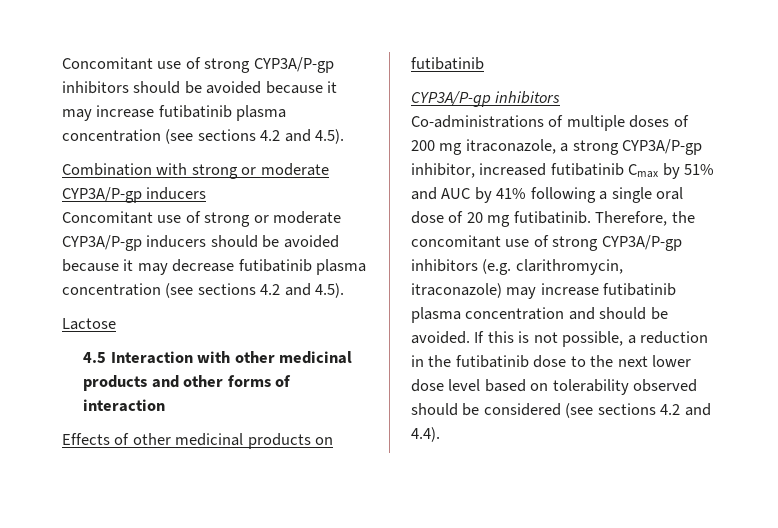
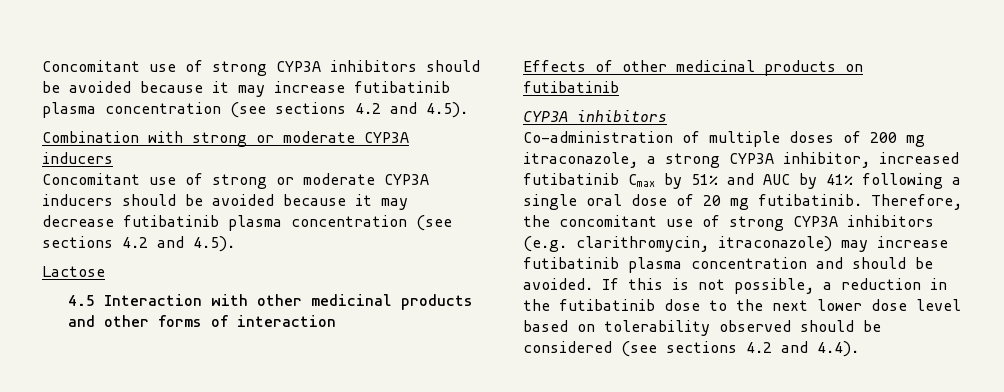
[62,57,334,73] Concomitant use of strong CYP3A/P-gp -> [42,60,321,76] Concomitant use of strong CYP3A
[62,187,142,203] CYP3A/P-gp -> [364,132,409,143] CYP3A
[62,235,142,251] CYP3A/P-gp -> [384,174,429,185] CYP3A
[411,91,491,107] CYP3A/P-gp -> [523,111,568,122] CYP3A
[411,115,544,128] Co-administrations -> [523,131,673,143] Co-administration
[622,139,703,155] CYP3A/P-gp -> [729,153,774,164] CYP3A
[601,235,682,251] CYP3A/P-gp -> [793,216,838,227] CYP3A

